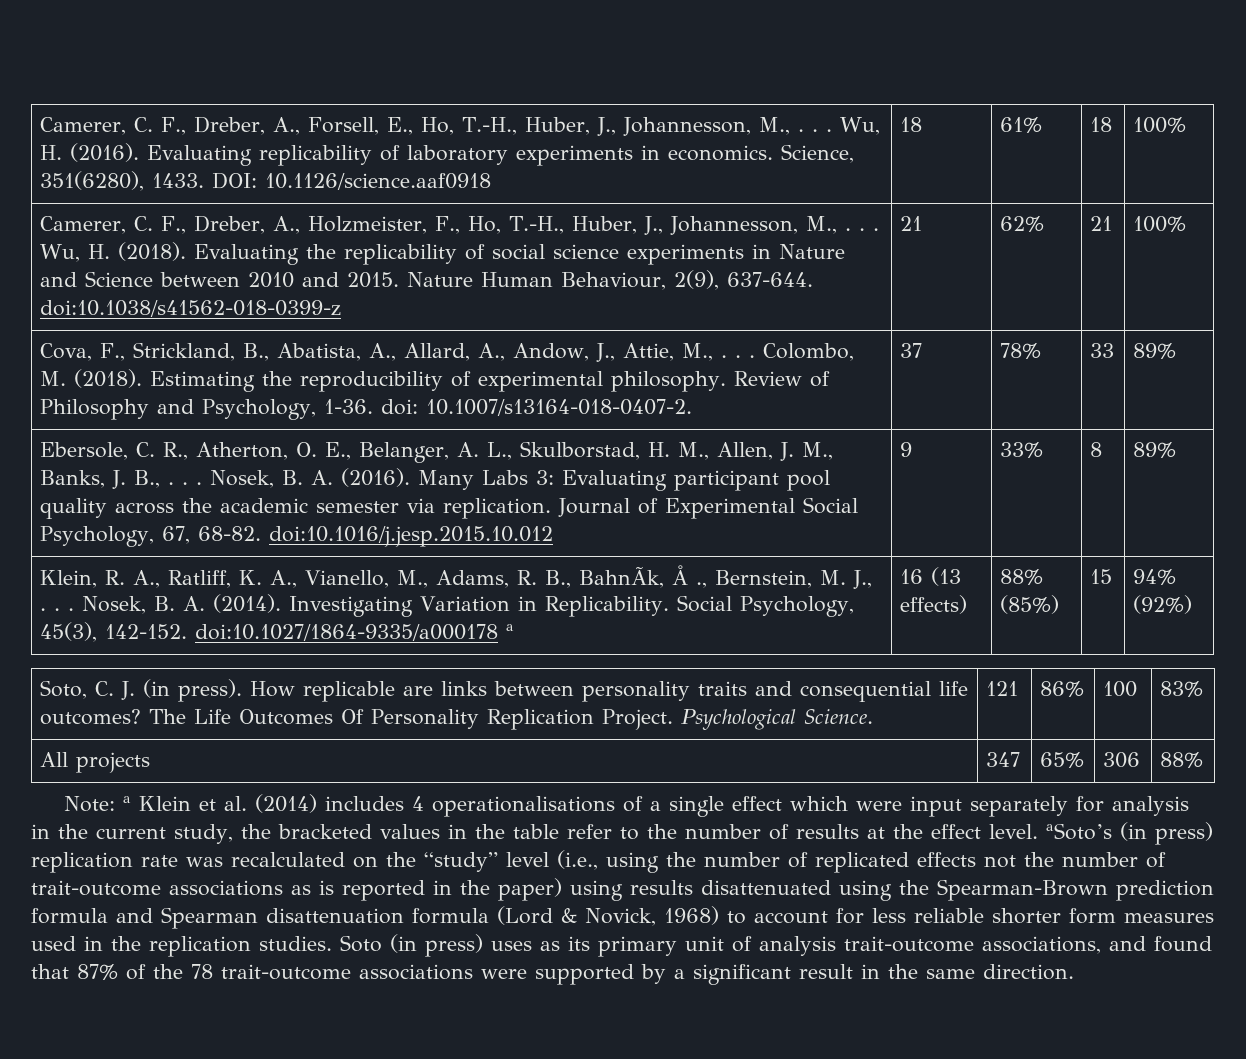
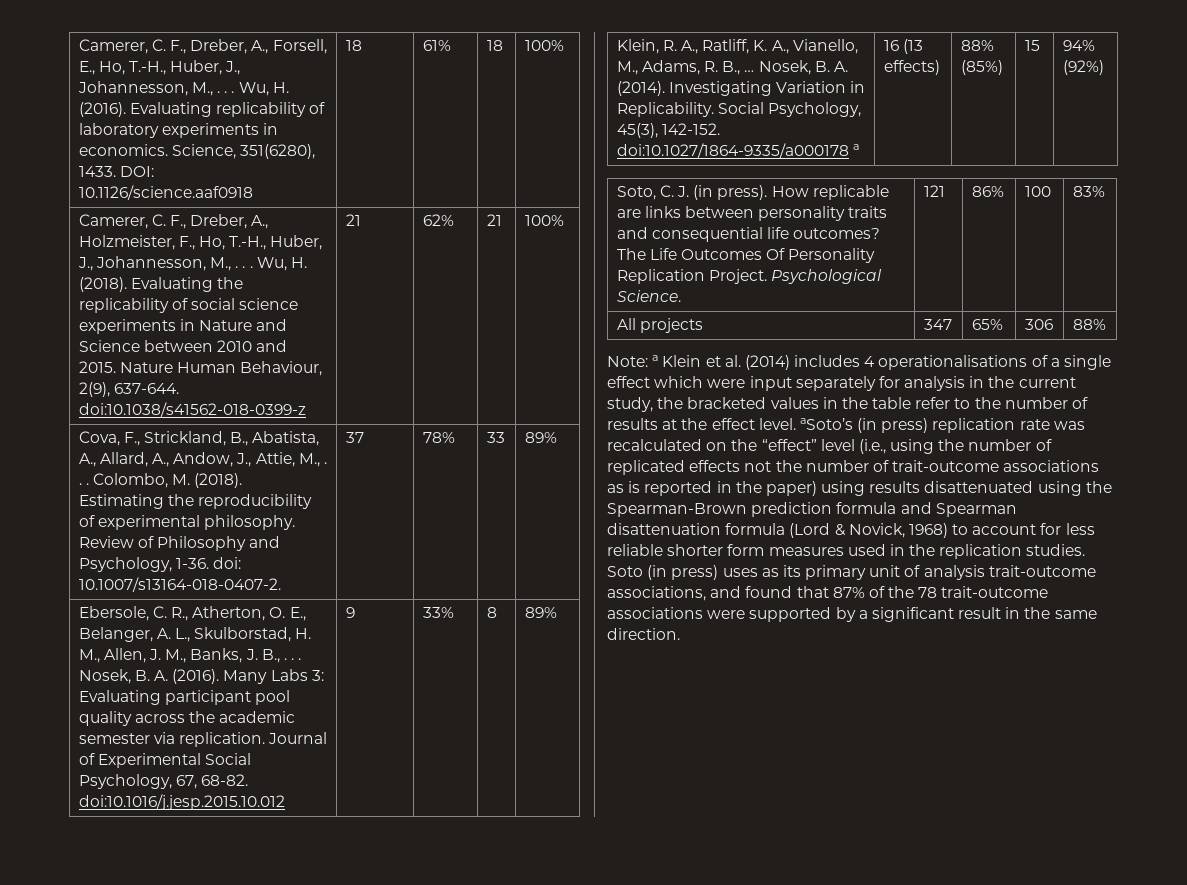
[579,565,873,589] [40,608,75,611] BahnÃk, Å ., Bernstein, M. J., . . . -> [744,70,755,72] …
[424,852,498,872] “study” -> [761,439,817,451] “effect”

